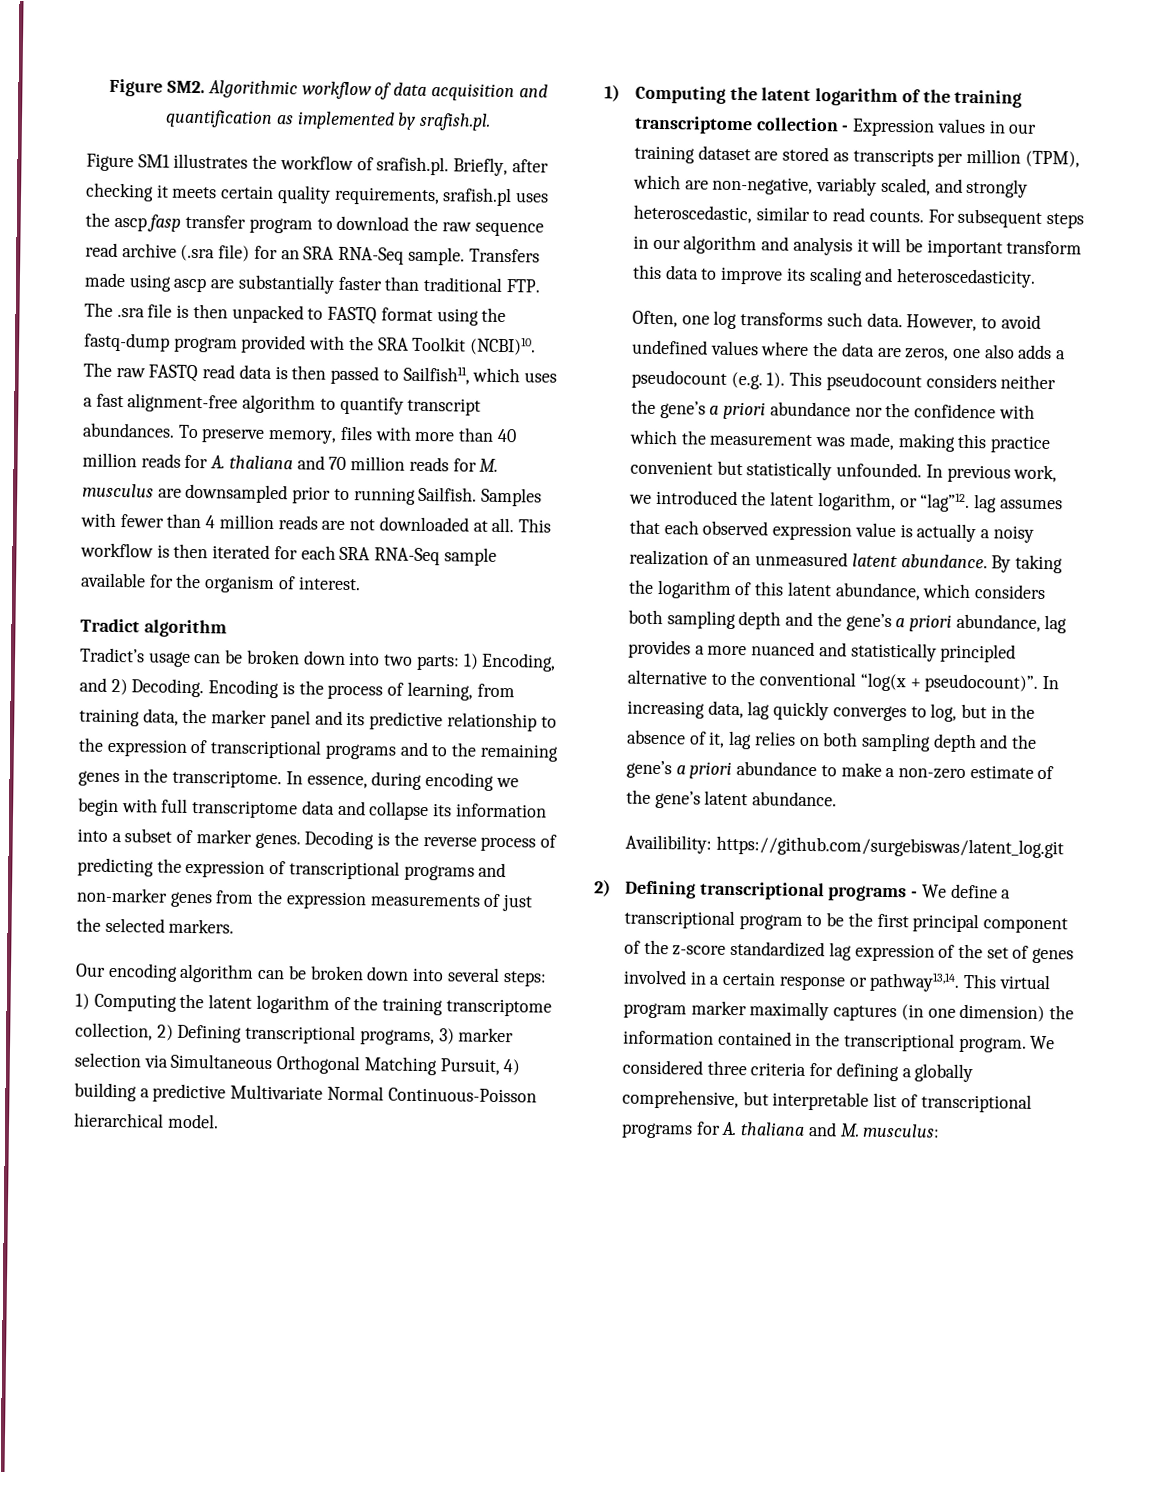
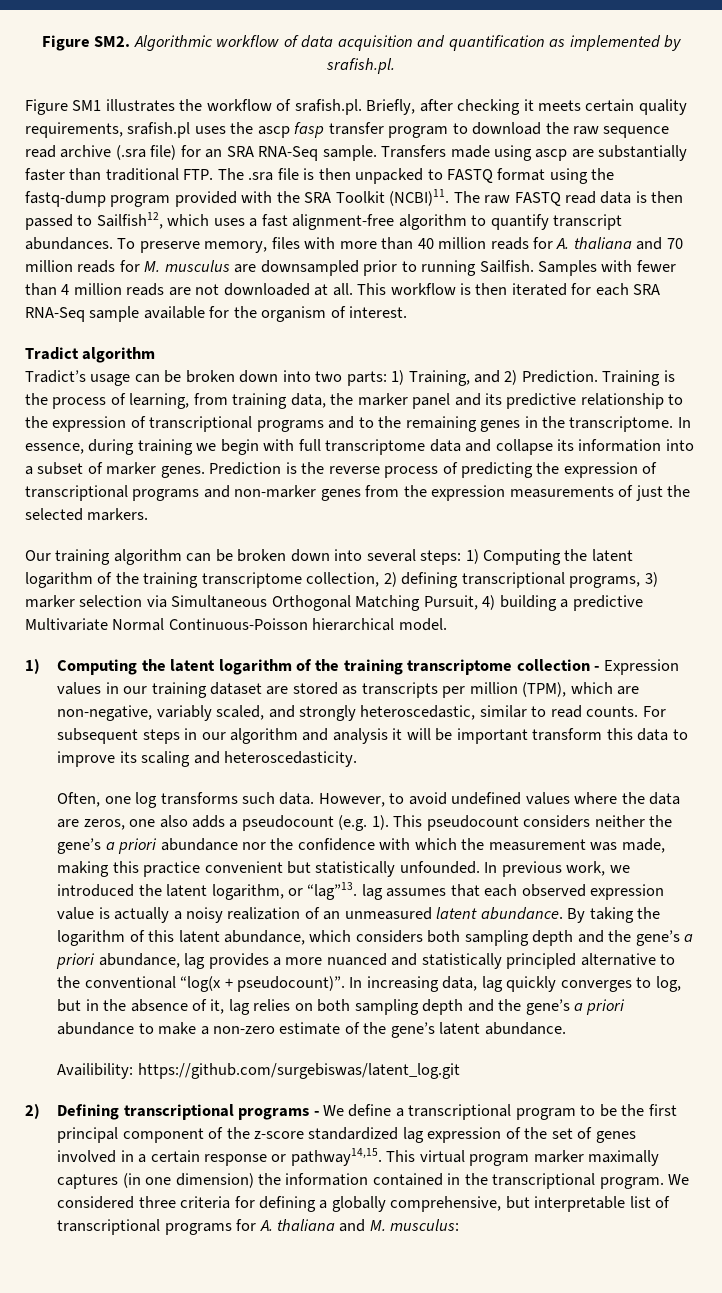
[470,336,537,356] (NCBI)10. -> [389,189,450,206] (NCBI)11.
[402,365,470,385] Sailfish11, -> [96,212,163,229] Sailfish12,
[481,652,557,672] Encoding, -> [408,370,470,386] Training,
[131,678,280,699] Decoding. Encoding -> [521,370,661,386] Prediction. Training
[425,772,495,791] encoding -> [137,439,193,455] training
[304,830,375,850] Decoding -> [209,462,282,475] Prediction
[107,962,178,982] encoding -> [55,549,111,565] training
[177,1024,243,1043] Defining -> [401,572,459,588] defining
[920,492,971,513] “lag”12. -> [307,882,358,900] “lag”13.
[869,971,961,992] pathway13,14. -> [290,1148,382,1166] pathway14,15.

